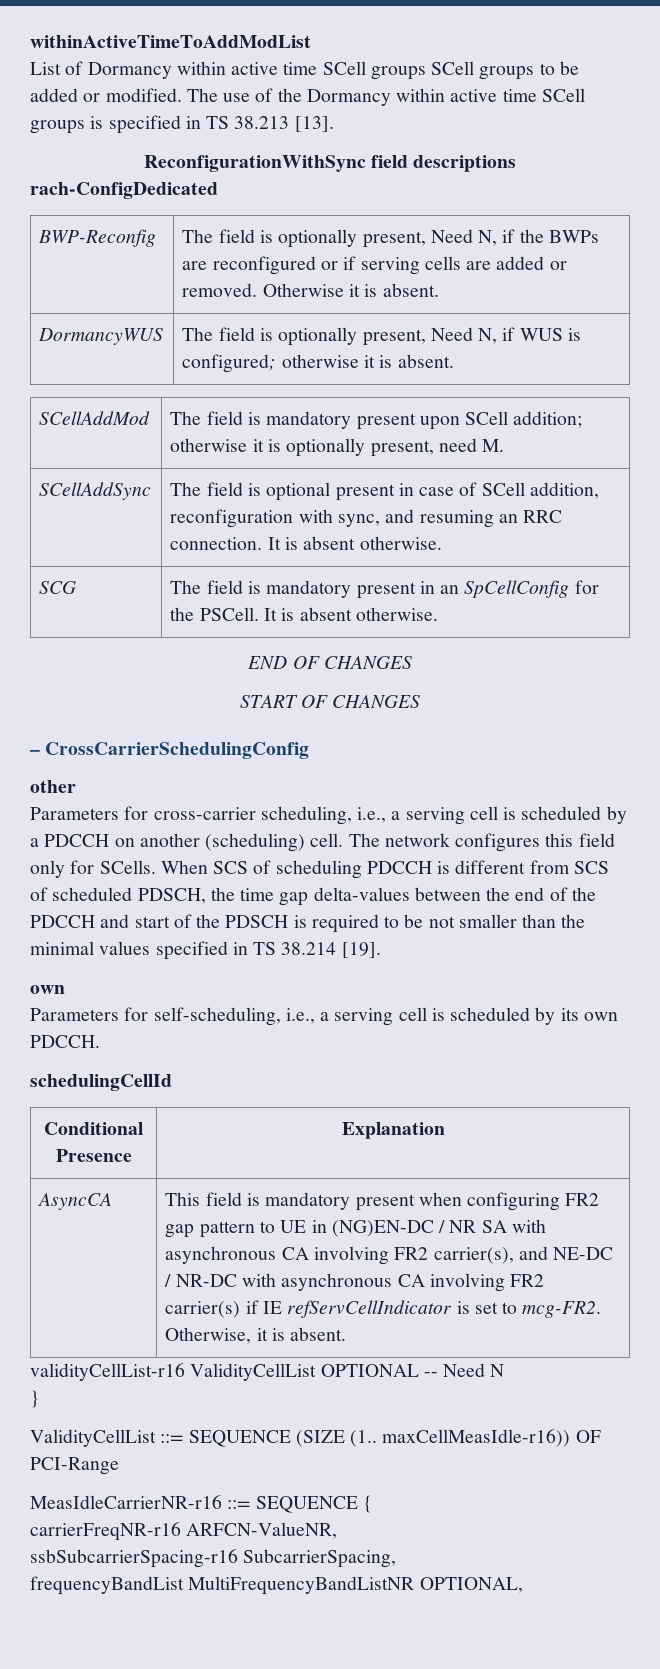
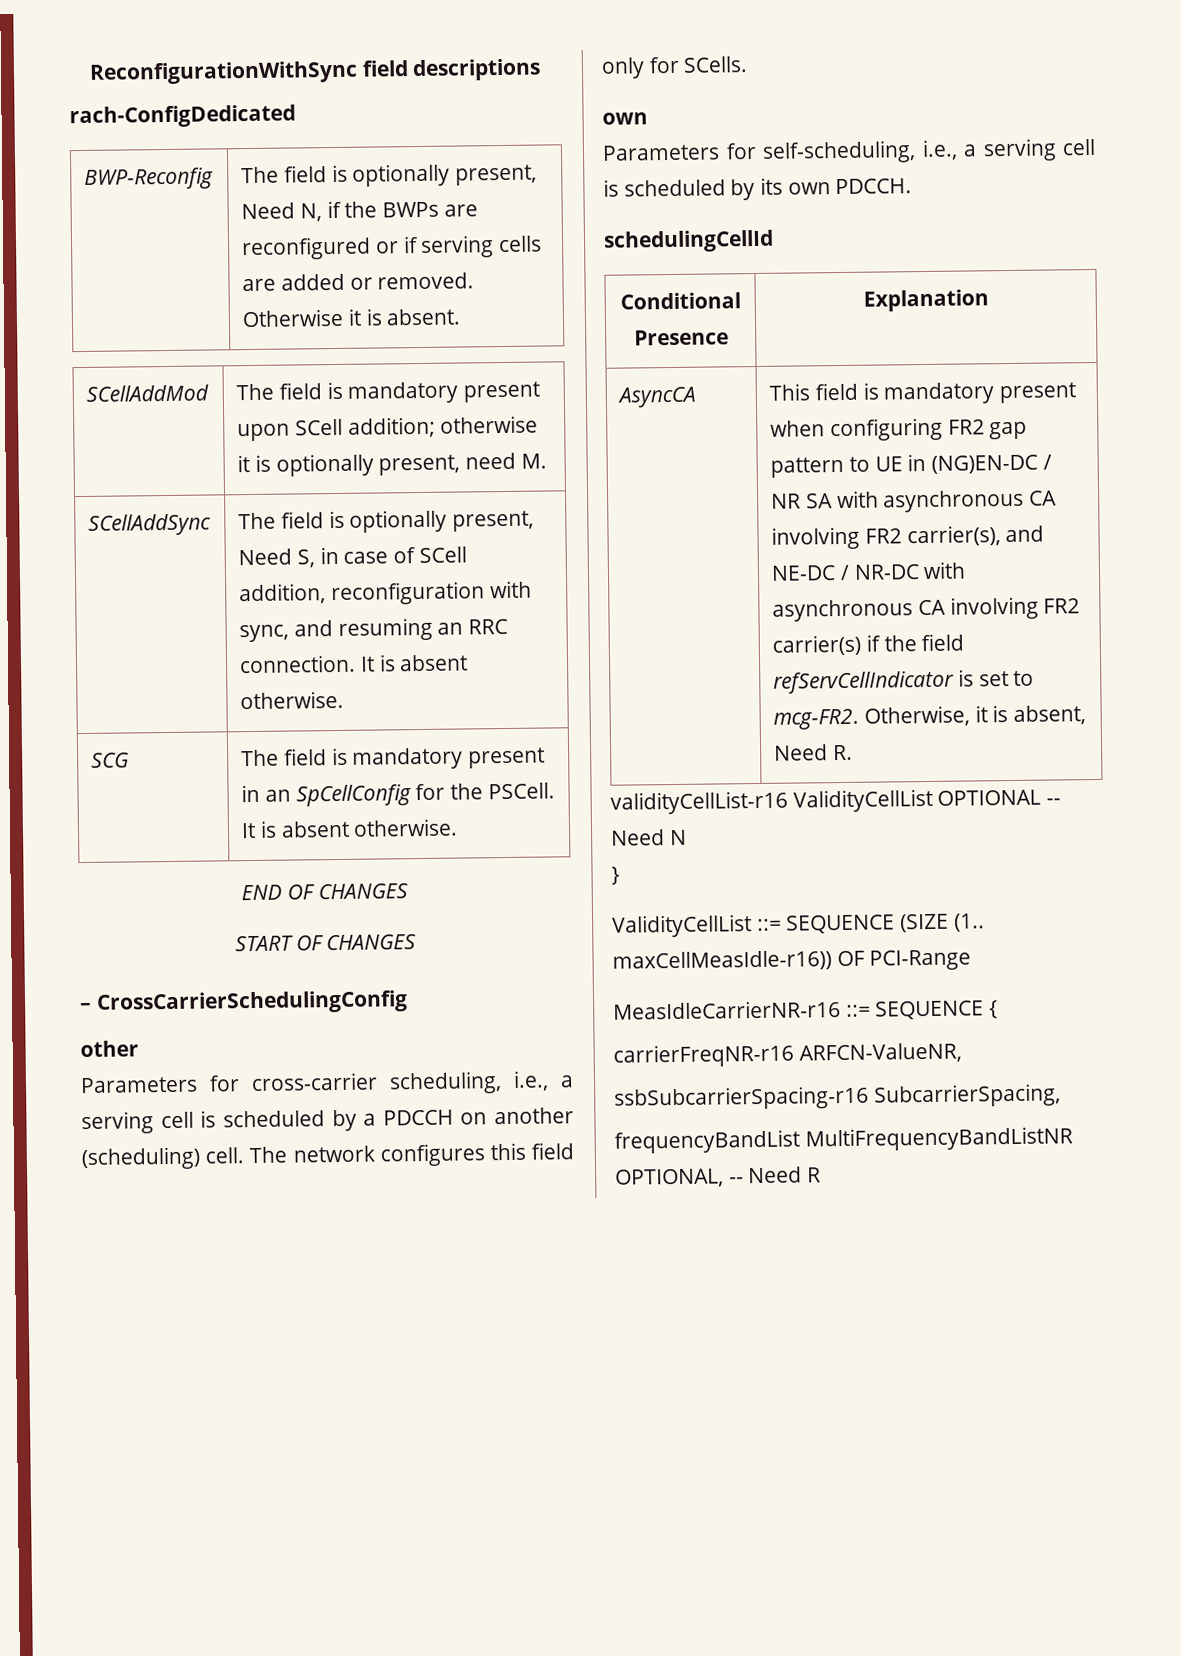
[30,35,311,48] [30,61,579,80] [30,88,585,106] [30,115,334,134] withinActiveTimeToAddModList // List of Dormancy within active time SCell groups SCell groups to be added or modified. The use of the Dormancy within active time SCell groups is specified in TS 38.213 [13]. // -> (88, 72) none
[38,328,164,345] [182,327,581,346] [182,354,454,373] // DormancyWUS | The field is optionally present, Need N, if WUS is configured; otherwise it is absent. -> (462, 317) none
[266,482,395,501] optional present -> [349,509,535,533] [238,548,316,568] optionally present, Need S,
[160,860,609,879] [30,887,596,906] [30,914,586,933] [30,941,381,960] When SCS of scheduling PDCCH is different from SCS of scheduled PDSCH, the time gap delta-values between the end of the PDCCH and start of the PDSCH is required to be not smaller than the minimal values specified in TS 38.214 [19]. -> (749, 64) none
[263,1301,283,1314] IE -> [883,633,965,652] the field
[290,1327,347,1341] absent. -> [1013,705,1087,725] [774,744,854,761] absent, Need R.
(523, 1585) none -> [728,1166,822,1184] -- Need R

